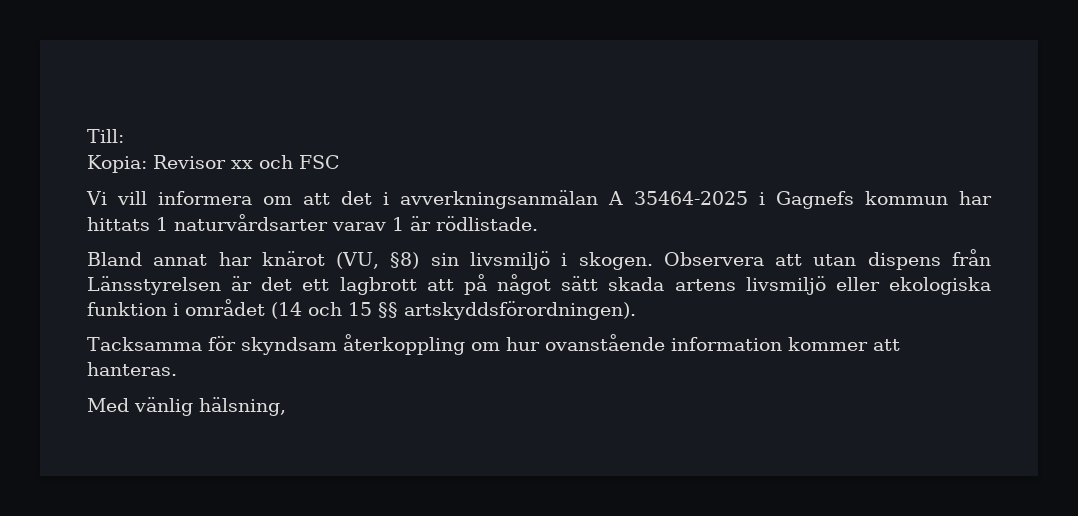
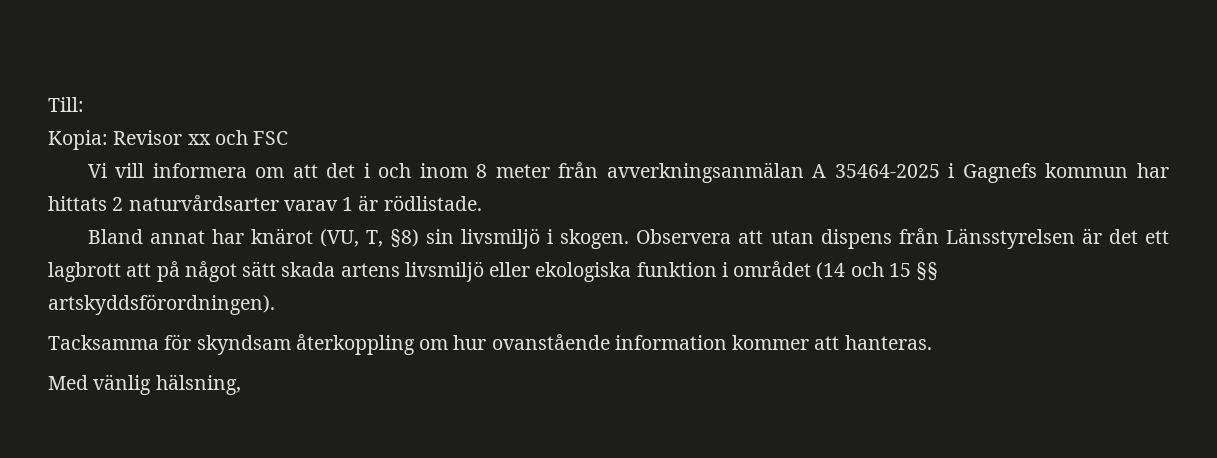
(389, 198) none -> [378,162,599,178] och inom 8 meter från
[156,217,168,231] 1 -> [112,197,124,211] 2
(380, 260) none -> [365,230,383,247] T,

